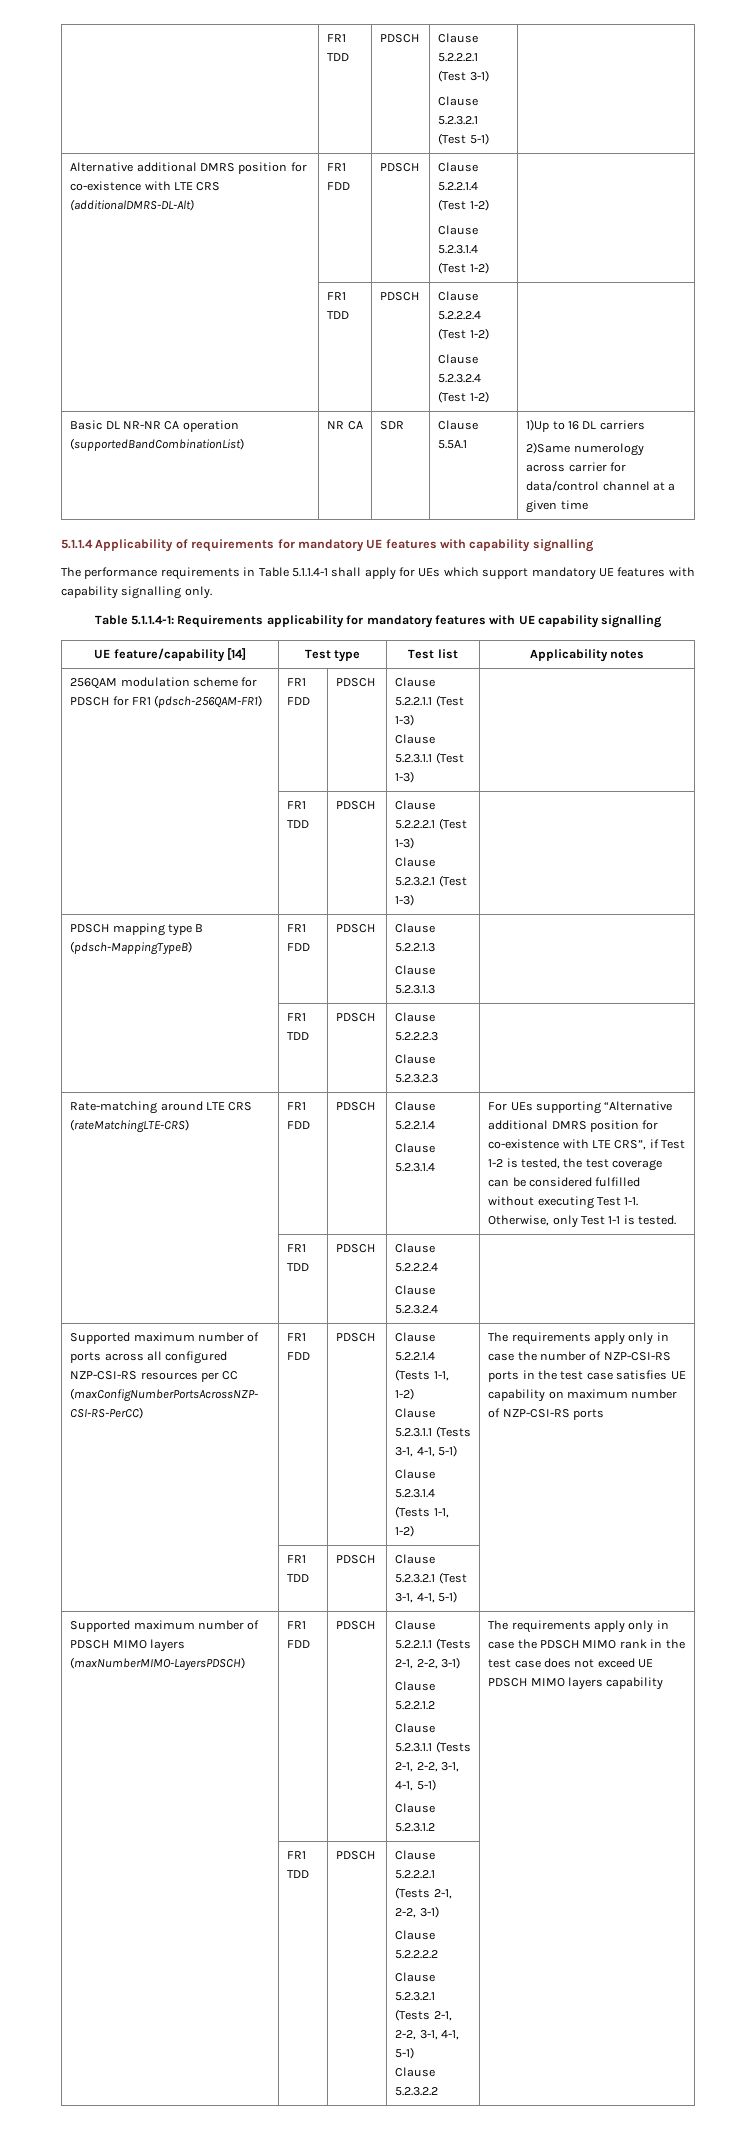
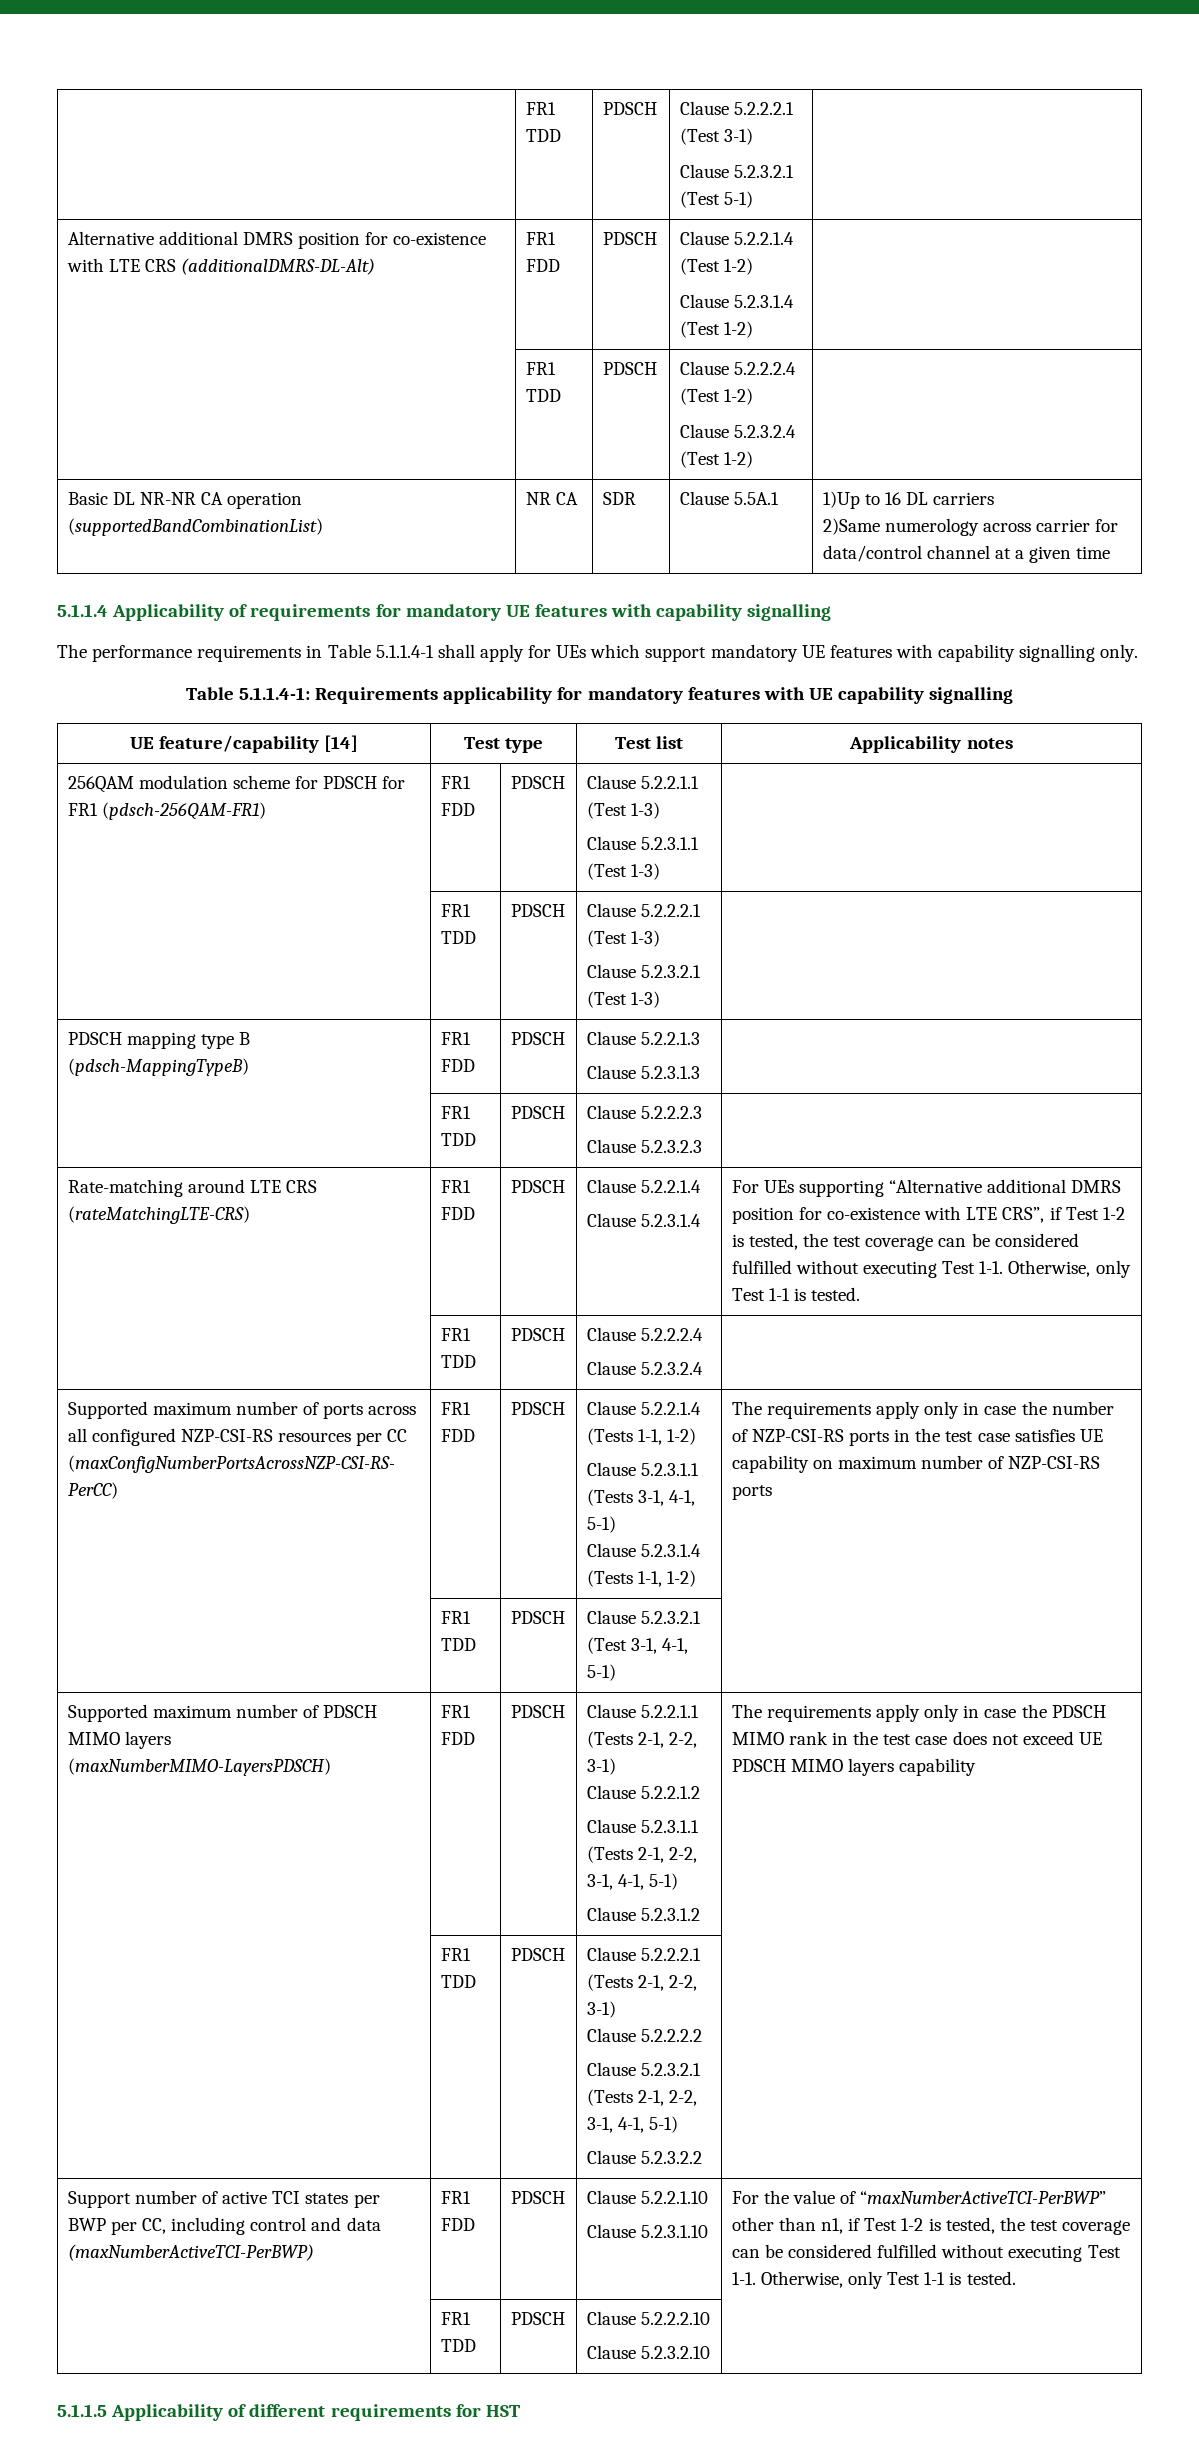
(439, 2091) none -> [67,2190,380,2208] [67,2217,381,2235] [67,2244,314,2261] [440,2191,471,2204] [440,2218,475,2231] [510,2191,565,2204] [586,2190,708,2204] [586,2224,708,2238] [731,2190,1107,2204] [731,2217,1131,2235] [731,2244,1121,2262] [731,2271,1016,2289] [440,2312,471,2325] [440,2339,476,2352] [510,2312,565,2325] [586,2311,710,2325] [586,2345,710,2359] [57,2404,520,2421] // Support number of active TCI states per BWP per CC, including control and data (maxNumberActiveTCI-PerBWP) | FR1 FDD | PDSCH | Clause 5.2.2.1.10 // Clause 5.2.3.1.10 | For the value of “maxNumberActiveTCI-PerBWP” other than n1, if Test 1-2 is tested, the test coverage can be considered fulfilled without executing Test 1-1. Otherwise, only Test 1-1 is tested. // | FR1 TDD | PDSCH | Clause 5.2.2.2.10 // Clause 5.2.3.2.10 | // 5.1.1.5 Applicability of different requirements for HST

